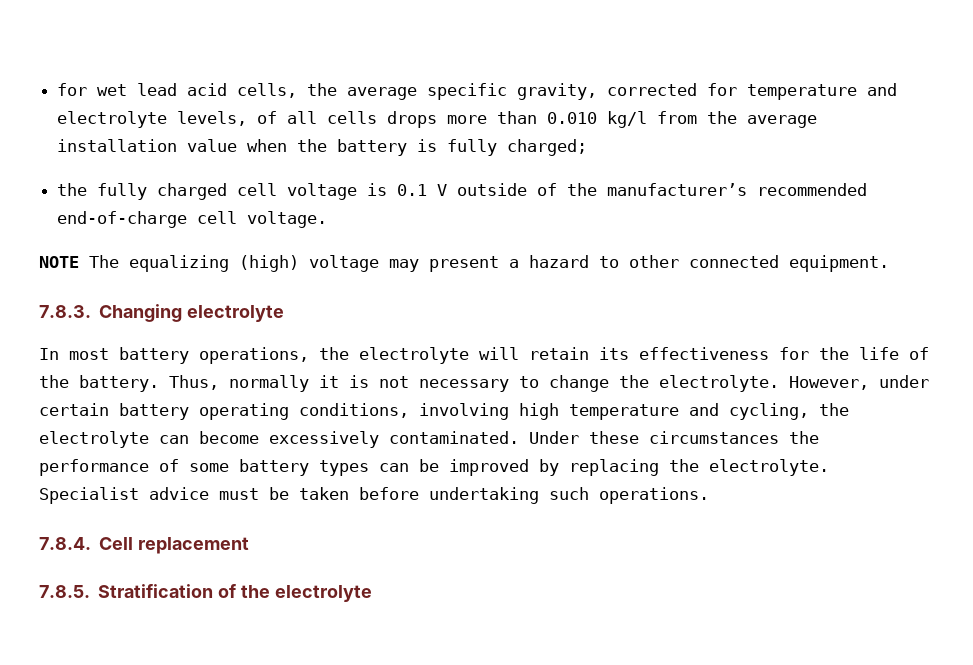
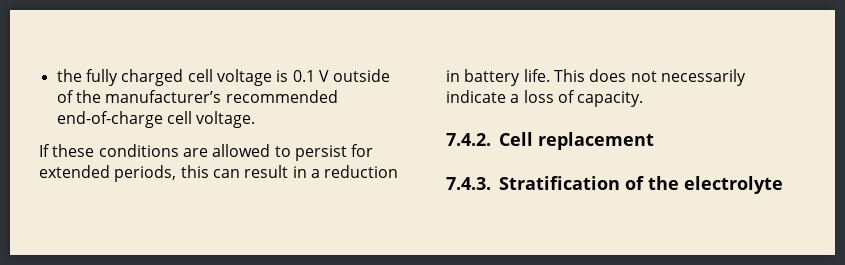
[57,83,898,100] [57,111,818,128] [57,139,588,156] for wet lead acid cells, the average specific gravity, corrected for temperature and electrolyte levels, of all cells drops more than 0.010 kg/l from the average installation value when the battery is fully charged; // -> (56, 75) none
[39,255,889,272] [39,304,285,322] [39,347,929,364] [39,375,929,392] [39,403,849,420] [39,431,819,448] [39,459,829,476] [39,487,709,504] [39,537,91,550] NOTE The equalizing (high) voltage may present a hazard to other connected equipment. // 7.8.3. Changing electrolyte // In most battery operations, the electrolyte will retain its effectiveness for the life of the battery. Thus, normally it is not necessary to change the electrolyte. However, under certain battery operating conditions, involving high temperature and cycling, the electrolyte can become excessively contaminated. Under these circumstances the performance of some battery types can be improved by replacing the electrolyte. Specialist advice must be taken before undertaking such operations. // 7.8.4. -> [39,144,374,161] [39,165,399,182] [446,69,746,86] [446,90,644,107] [446,133,491,146] If these conditions are allowed to persist for extended periods, this can result in a reduction in battery life. This does not necessarily indicate a loss of capacity. // 7.4.2.
[39,585,90,598] 7.8.5. -> [446,177,491,190] 7.4.3.

